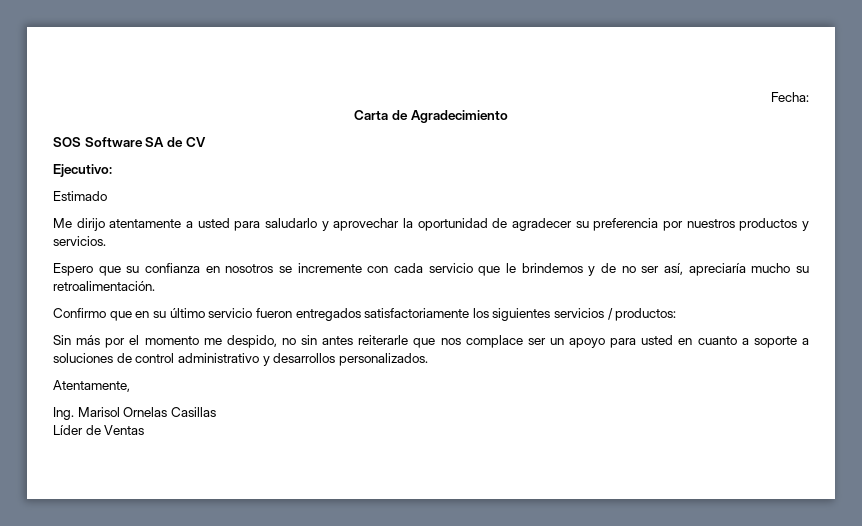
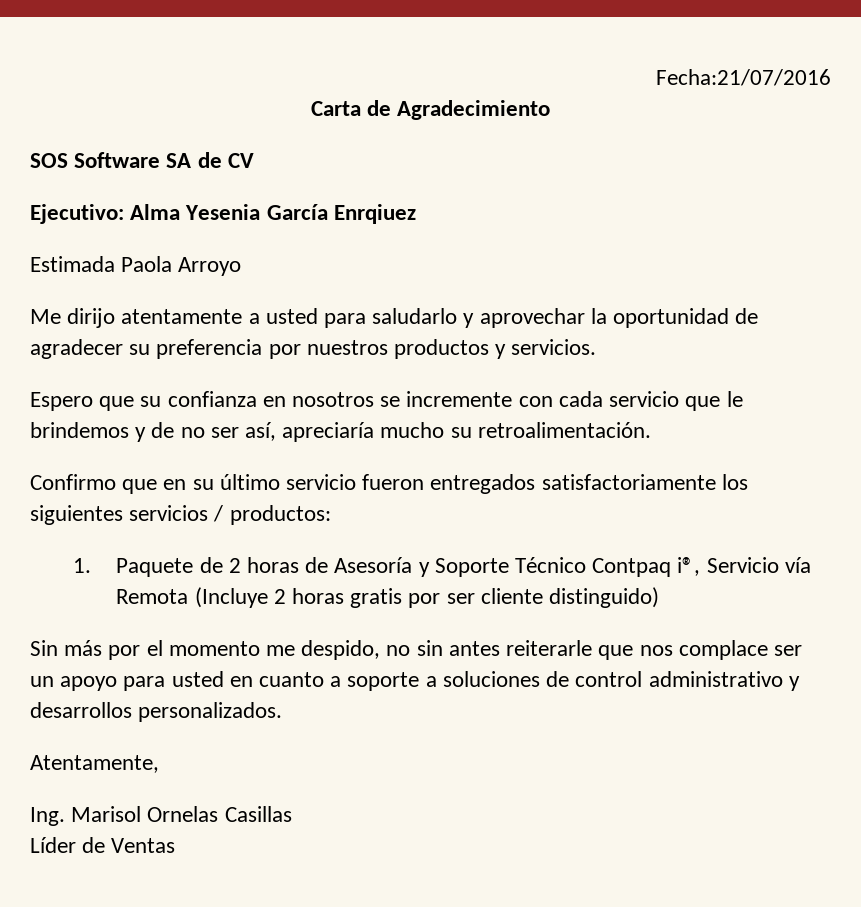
[771,92,809,102] Fecha: -> [656,69,831,86] Fecha:21/07/2016
[53,191,107,201] // Estimado -> [130,204,416,224] [30,256,242,276] Alma Yesenia García Enrqiuez // Estimada Paola Arroyo
(677, 314) none -> [73,557,811,577] [116,587,660,608] // 1. Paquete de 2 horas de Asesoría y Soporte Técnico Contpaq i®, Servicio vía Remota (Incluye 2 horas gratis por ser cliente distinguido)

